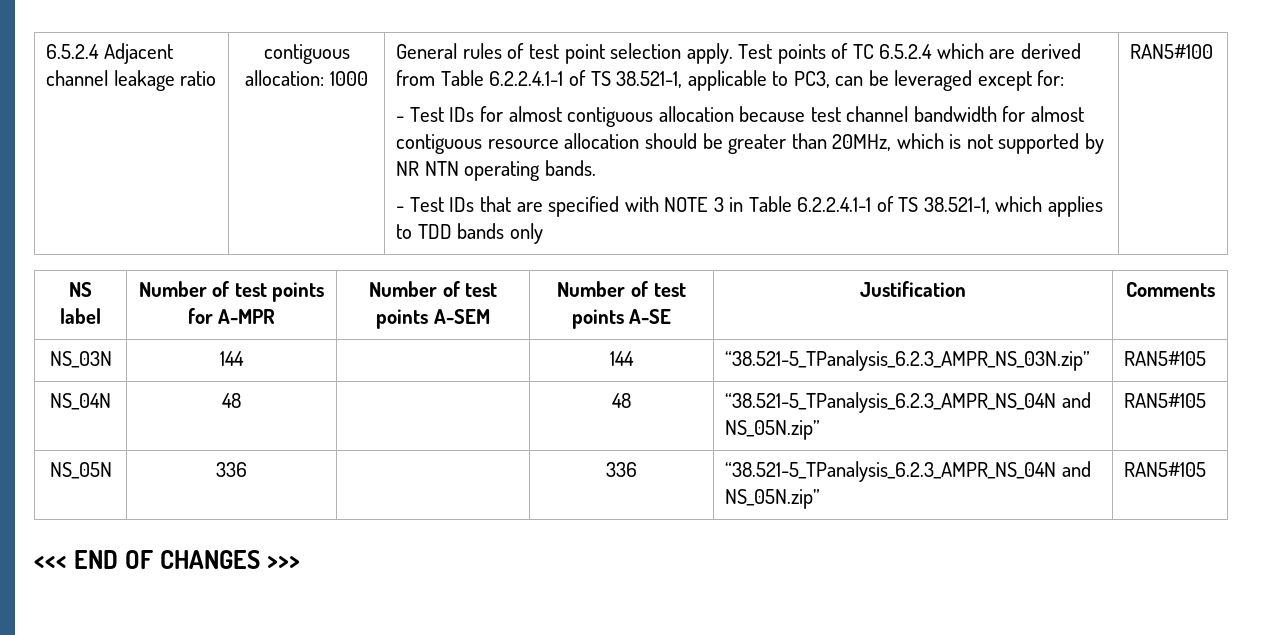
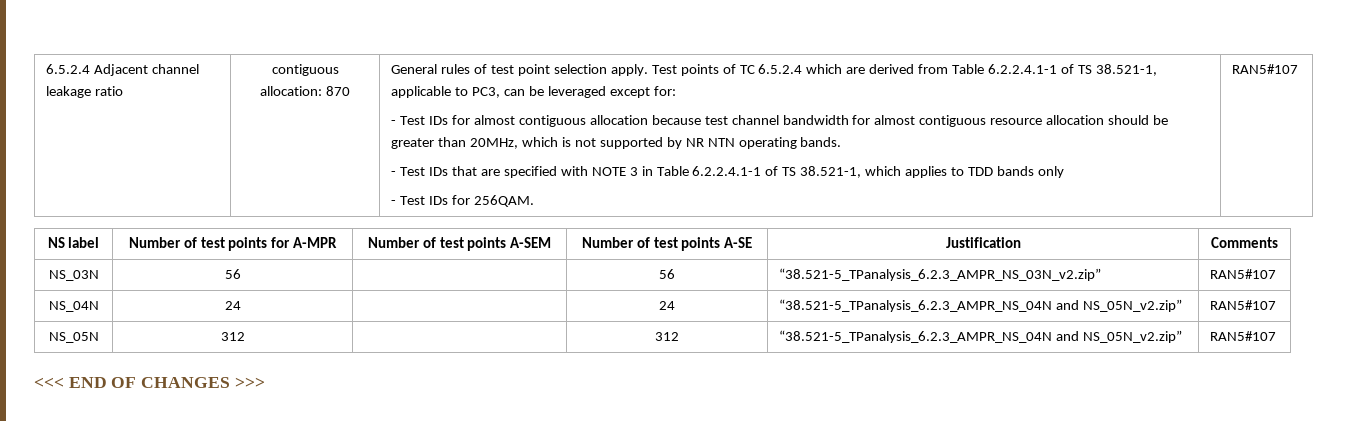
[329,71,368,86] 1000 -> [325,86,350,96] 870
[1130,44,1214,59] | RAN5#100 -> [391,195,535,207] [1232,64,1299,74] // - Test IDs for 256QAM. | RAN5#107
[220,351,244,366] [610,351,634,366] [725,350,1091,371] [1124,351,1207,366] 144 | | 144 | “38.521-5_TPanalysis_6.2.3_AMPR_NS_03N.zip” | RAN5#105 -> [224,269,241,279] [659,269,675,279] [779,268,1102,281] [1210,269,1277,279] 56 | | 56 | “38.521-5_TPanalysis_6.2.3_AMPR_NS_03N_v2.zip” | RAN5#107
[222,393,241,408] [612,393,631,408] [725,392,1091,413] [725,420,821,440] [1124,393,1207,408] 48 | | 48 | “38.521-5_TPanalysis_6.2.3_AMPR_NS_04N and NS_05N.zip” | RAN5#105 -> [224,301,241,310] [659,301,675,310] [779,299,1183,312] [1210,300,1277,310] 24 | | 24 | “38.521-5_TPanalysis_6.2.3_AMPR_NS_04N and NS_05N_v2.zip” | RAN5#107
[216,462,247,477] [606,462,637,477] [725,461,1091,482] [725,489,821,509] [1124,462,1207,477] 336 | | 336 | “38.521-5_TPanalysis_6.2.3_AMPR_NS_04N and NS_05N.zip” | RAN5#105 -> [220,332,245,341] [655,332,679,341] [779,330,1183,343] [1210,331,1277,341] 312 | | 312 | “38.521-5_TPanalysis_6.2.3_AMPR_NS_04N and NS_05N_v2.zip” | RAN5#107

